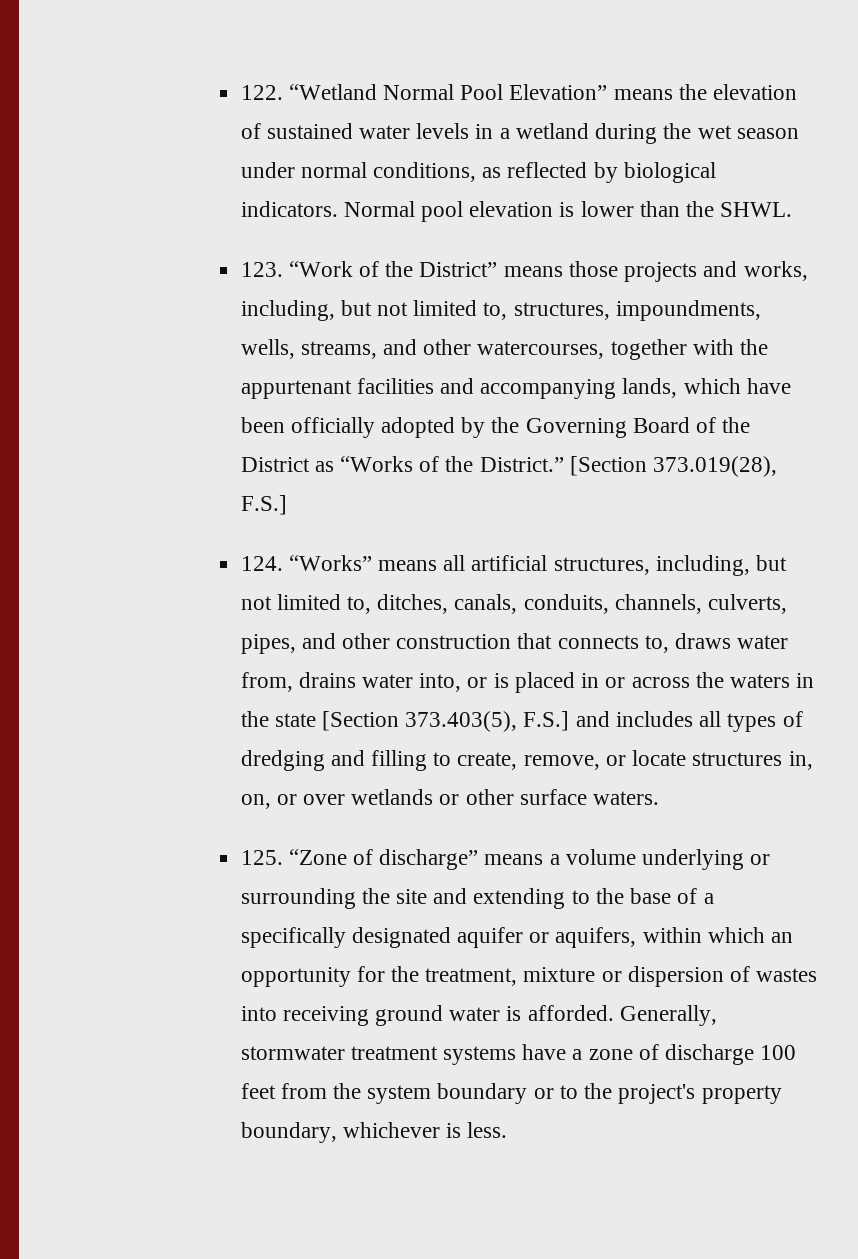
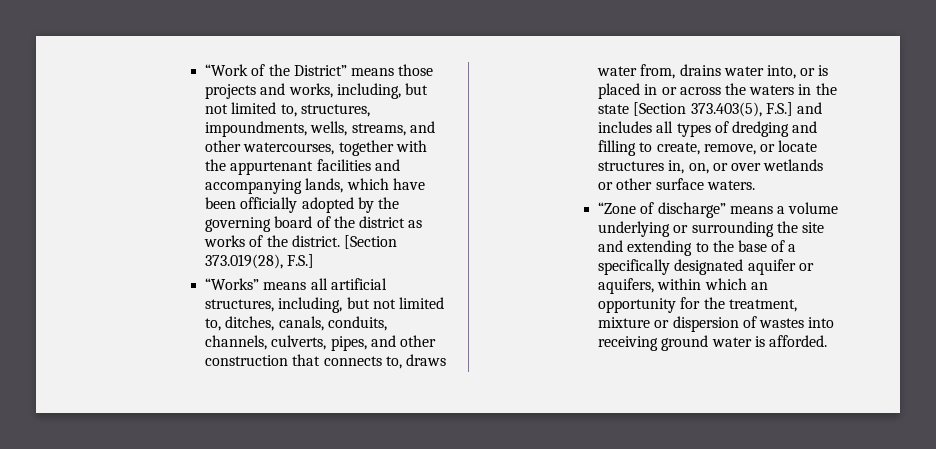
[240,84,798,100] [240,123,799,144] [240,162,716,183] [240,201,793,222] [240,262,283,277] 122. “Wetland Normal Pool Elevation” means the elevation of sustained water levels in a wetland during the wet season under normal conditions, as reflected by biological indicators. Normal pool elevation is lower than the SHWL. // 123. -> (205, 70) none
[525,417,751,438] [240,456,564,472] Governing Board of the District as “Works of the District.” -> [205,216,423,232] [204,235,340,247] governing board of the district as works of the district.
[240,556,283,571] 124. -> (315, 261) none
[240,850,283,865] 125. -> (755, 185) none
[619,1005,717,1026] [240,1044,797,1065] [240,1083,782,1104] [240,1122,508,1143] Generally, stormwater treatment systems have a zone of discharge 100 feet from the system boundary or to the project's property boundary, whichever is less. -> (827, 341) none

